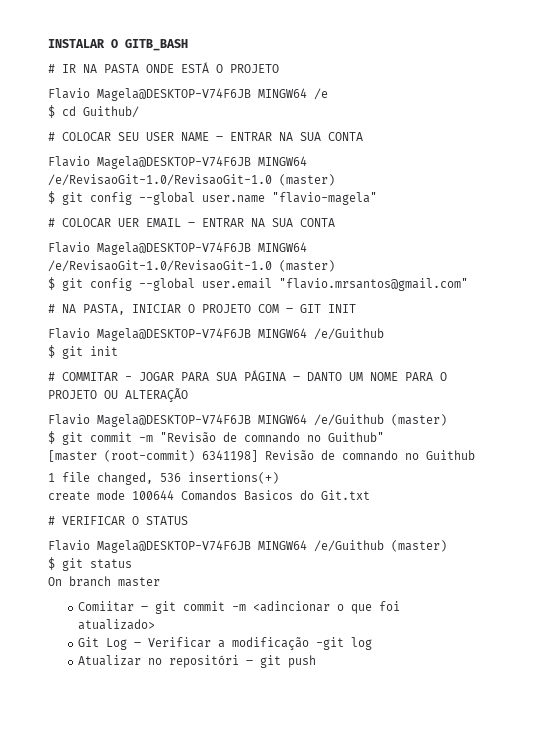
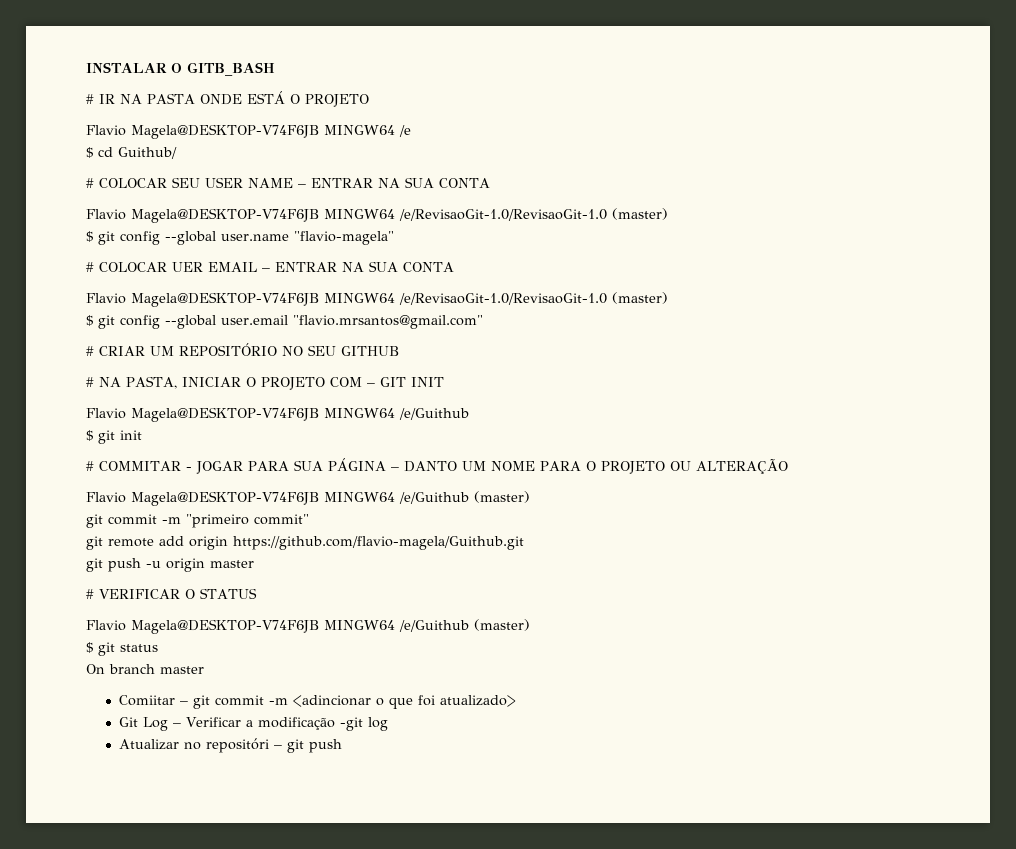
(468, 284) none -> [86,343,399,356] // # CRIAR UM REPOSITÓRIO NO SEU GITHUB
[48,431,384,445] [48,450,475,462] [48,472,279,485] [48,490,370,501] $ git commit -m "Revisão de comnando no Guithub" // [master (root-commit) 6341198] Revisão de comnando no Guithub // 1 file changed, 536 insertions(+) // create mode 100644 Comandos Basicos do Git.txt -> [86,514,309,528] [86,536,524,550] [86,558,254,572] git commit -m "primeiro commit" // git remote add origin https://github.com/flavio-magela/Guithub.git // git push -u origin master

